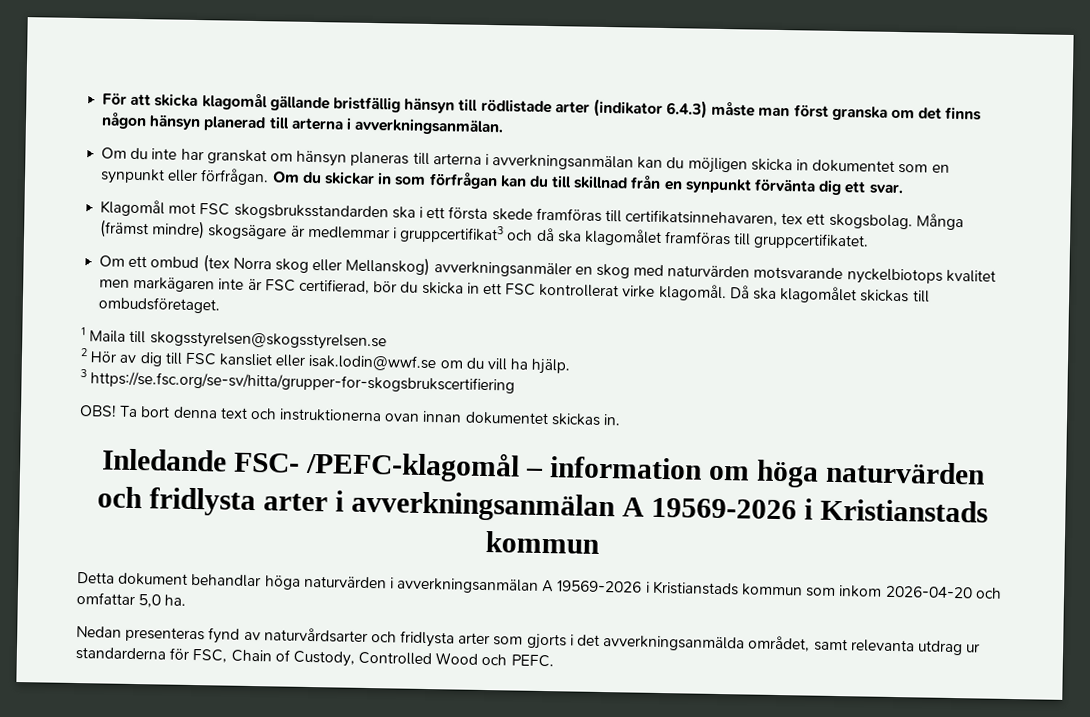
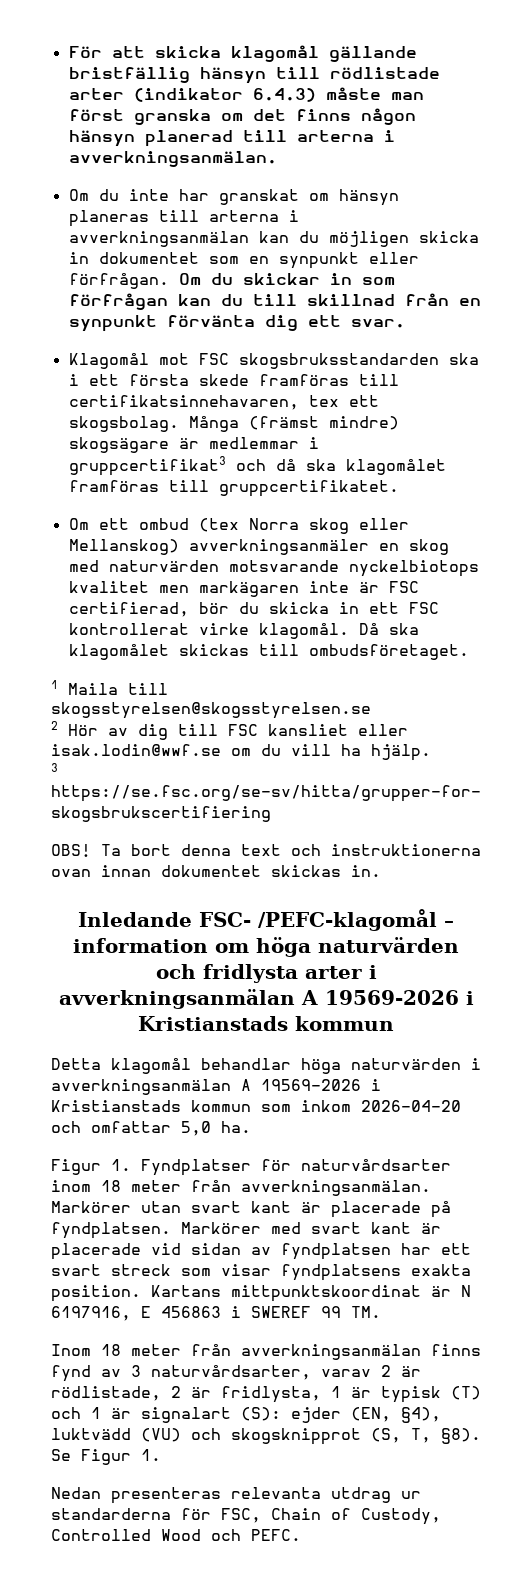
[118,572,189,586] dokument -> [111,1058,191,1074] klagomål
[76,626,848,652] Nedan presenteras fynd av naturvårdsarter och fridlysta arter som gjorts i det avverkningsanmälda området, samt -> [51,1159,451,1176] [51,1180,431,1196] [51,1201,451,1218] [51,1222,441,1239] [51,1243,471,1260] [51,1264,471,1281] [51,1285,471,1302] [51,1306,381,1321] [51,1344,481,1360] [51,1365,421,1382] [51,1386,481,1403] [51,1407,441,1423] [51,1428,481,1445] [51,1449,161,1465] [51,1487,221,1504] Figur 1. Fyndplatser för naturvårdsarter inom 18 meter från avverkningsanmälan. Markörer utan svart kant är placerade på fyndplatsen. Markörer med svart kant är placerade vid sidan av fyndplatsen har ett svart streck som visar fyndplatsens exakta position. Kartans mittpunktskoordinat är N 6197916, E 456863 i SWEREF 99 TM. // Inom 18 meter från avverkningsanmälan finns fynd av 3 naturvårdsarter, varav 2 är rödlistade, 2 är fridlysta, 1 är typisk (T) och 1 är signalart (S): ejder (EN, §4), luktvädd (VU) och skogsknipprot (S, T, §8). Se Figur 1. // Nedan presenteras

